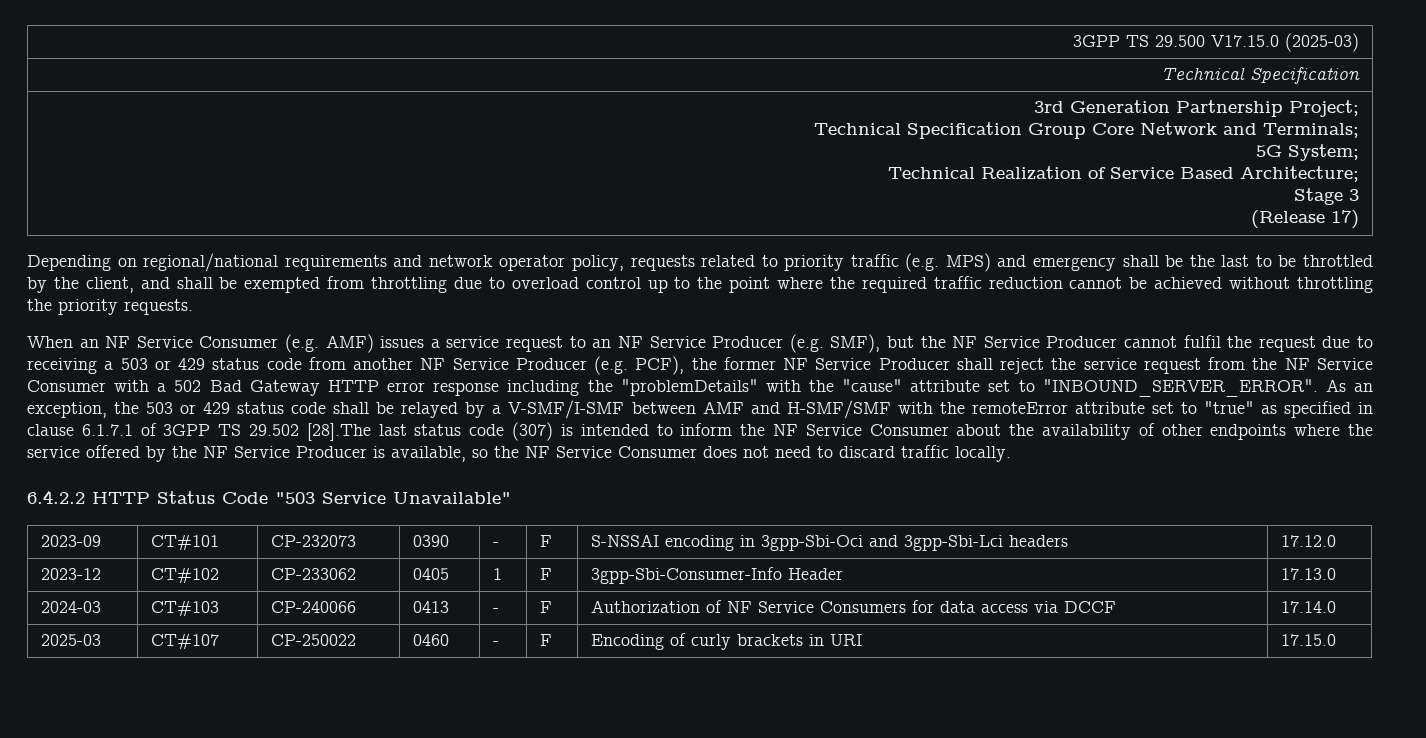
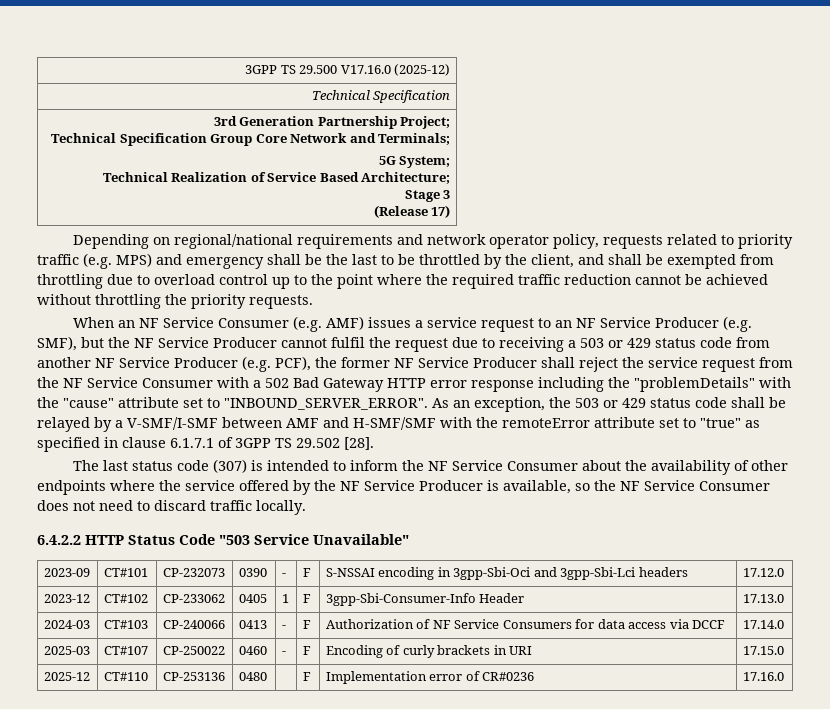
[1211,33,1360,52] V17.15.0 (2025-03) -> [340,64,451,76] V17.16.0 (2025-12)
[306,423,371,441] [28].The -> [344,437,374,450] [72,460,99,471] [28]. // The
(1336, 640) none -> [43,672,90,681] [103,672,148,681] [162,672,225,681] [238,672,267,681] [302,672,311,681] [325,671,535,684] [742,672,784,681] // 2025-12 | CT#110 | CP-253136 | 0480 | | F | Implementation error of CR#0236 | 17.16.0

